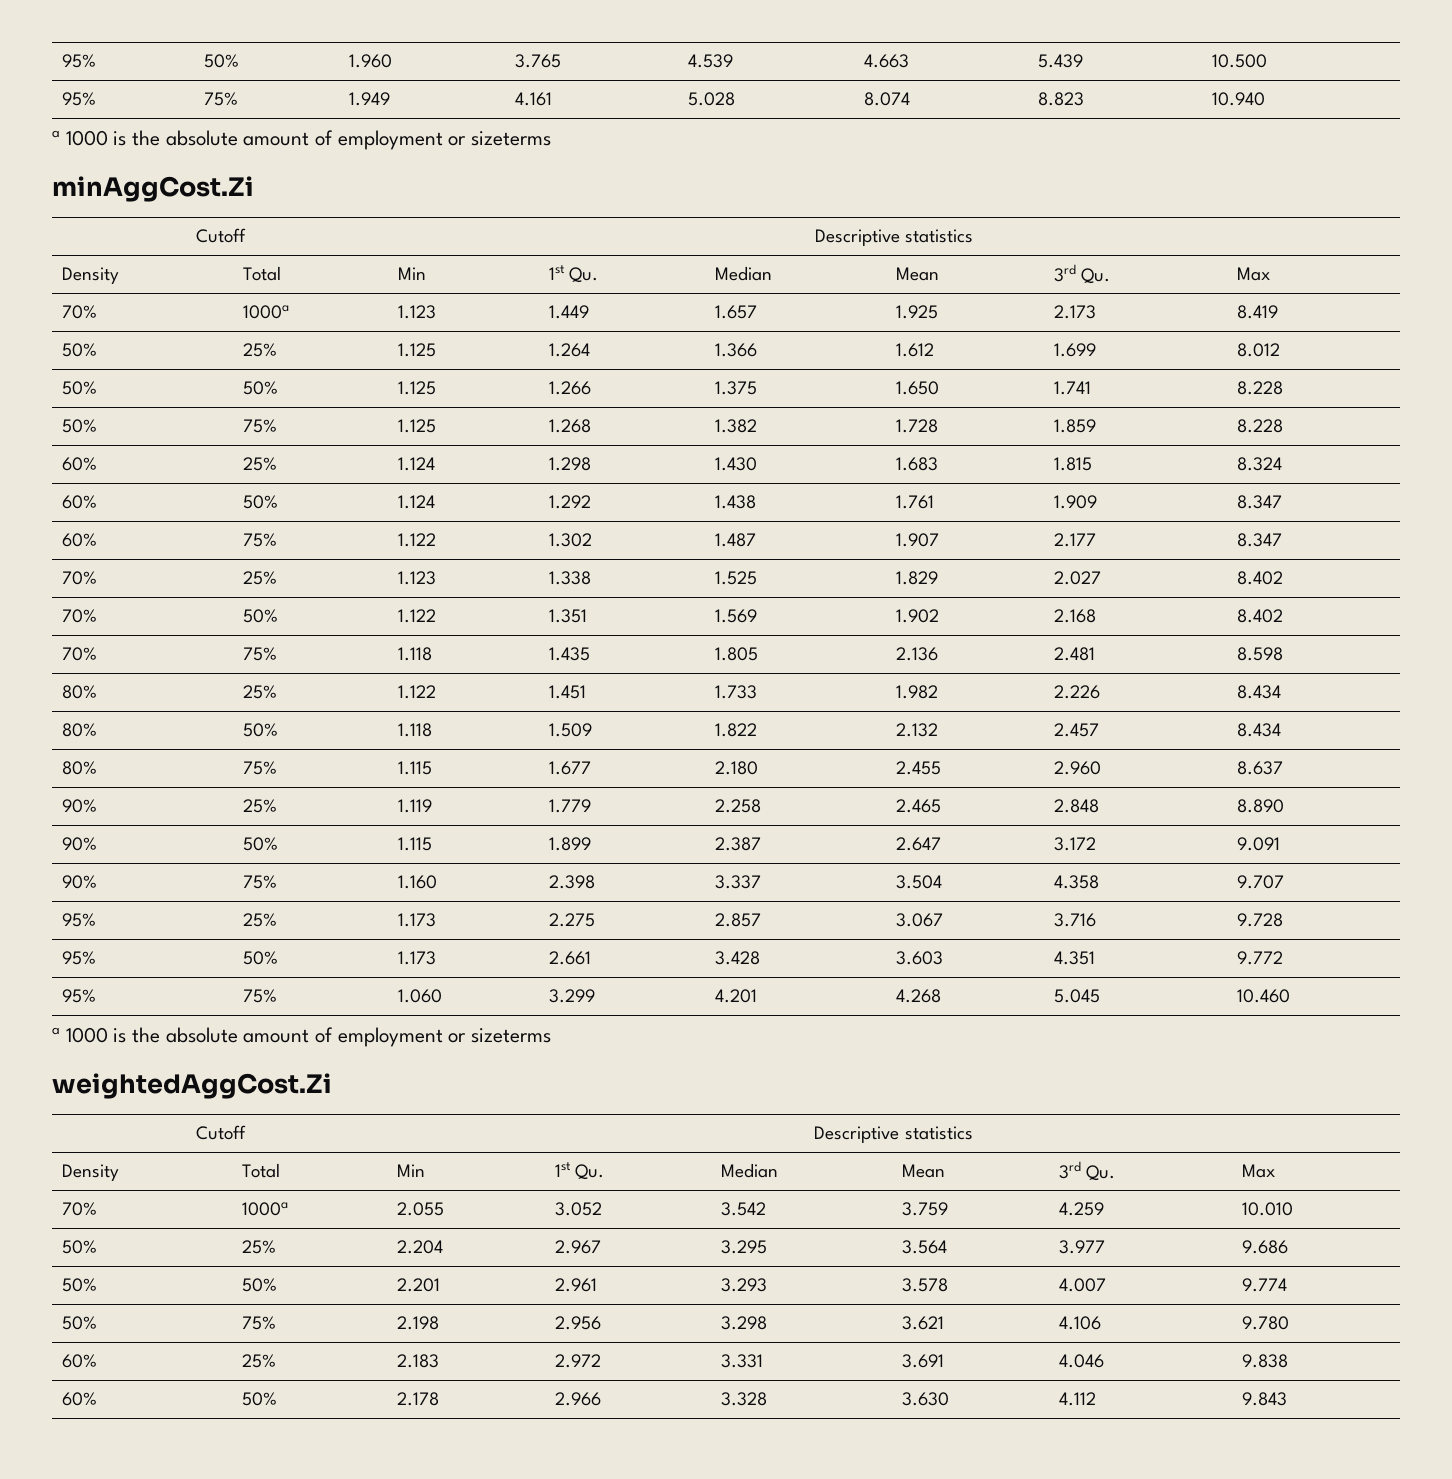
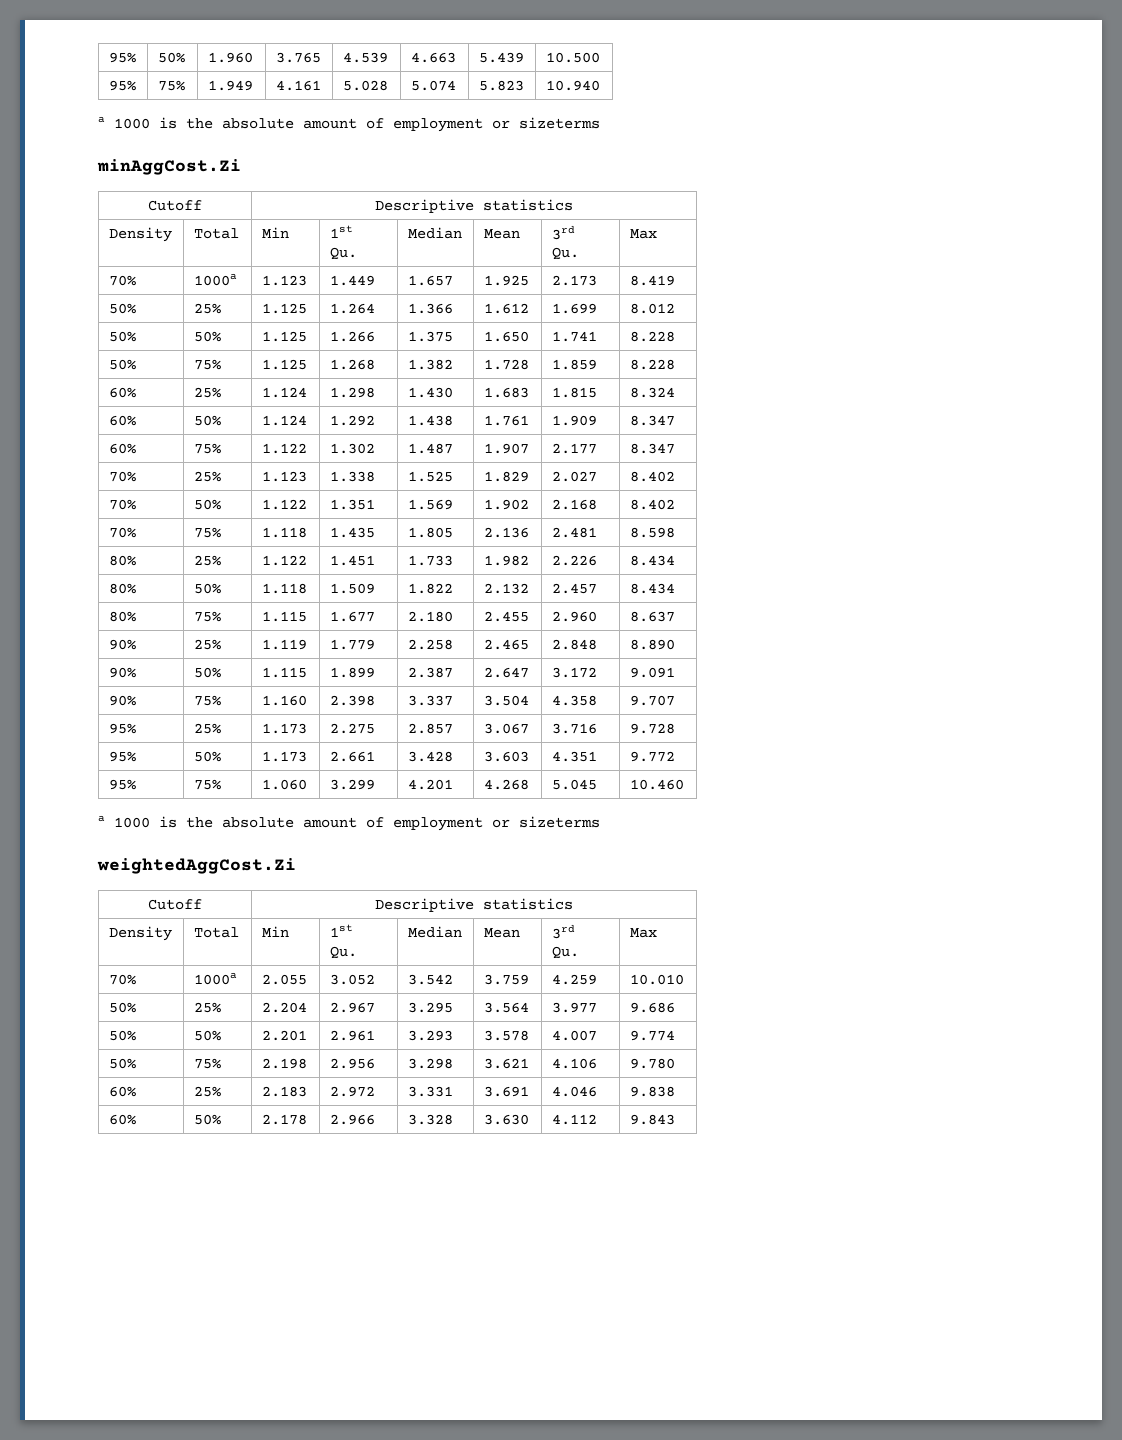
[863,92,910,106] [1037,92,1084,106] 8.074 | 8.823 -> [410,80,456,91] [478,80,524,91] 5.074 | 5.823

